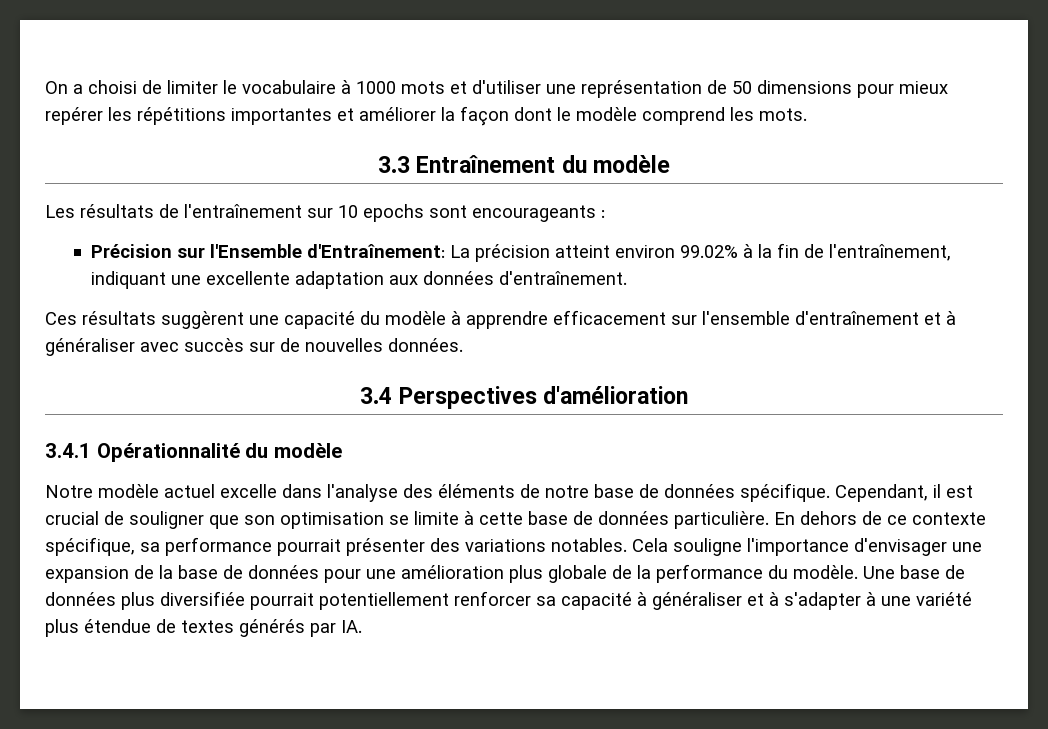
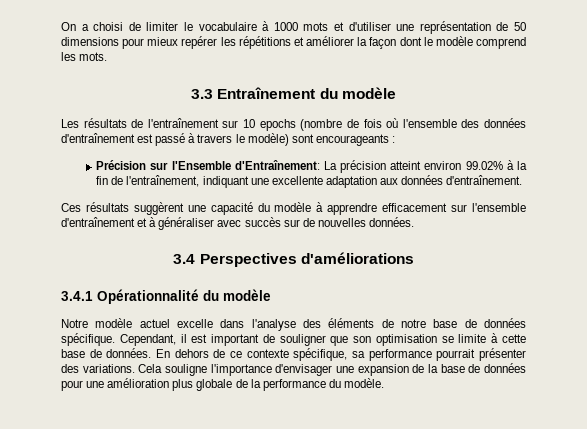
[231,108,332,125] importantes -> (291, 42) none
(424, 213) none -> [300,118,527,131] [61,133,289,146] (nombre de fois où l'ensemble des données d'entraînement est passé à travers le modèle)
[542,386,688,404] d'amélioration -> [300,252,414,264] d'améliorations
[45,511,99,525] crucial -> [211,334,260,346] important
[598,511,769,529] données particulière. -> [106,348,152,358] données.
[465,538,627,552] variations notables. -> [82,364,135,373] variations.
[863,565,965,579] [45,591,972,610] [45,619,362,637] Une base de données plus diversifiée pourrait potentiellement renforcer sa capacité à généraliser et à s'adapter à une variété plus étendue de textes générés par IA. -> (384, 383) none

